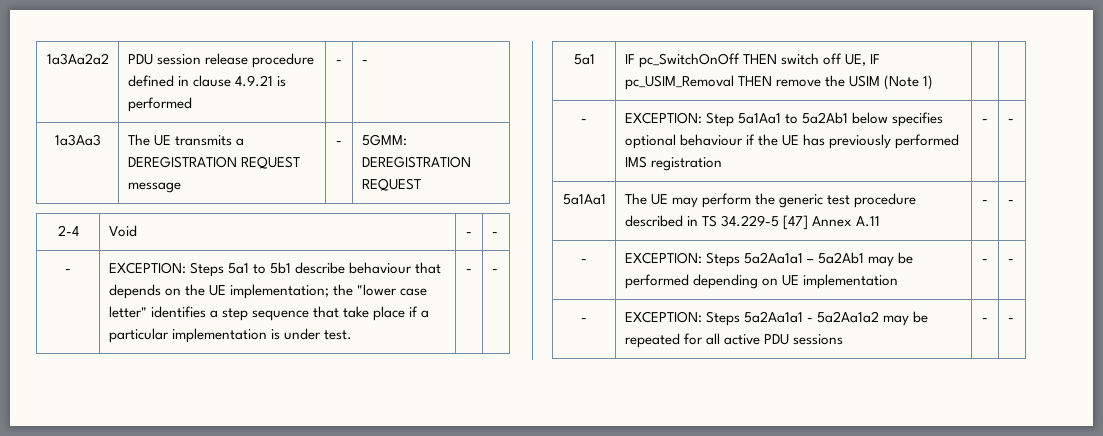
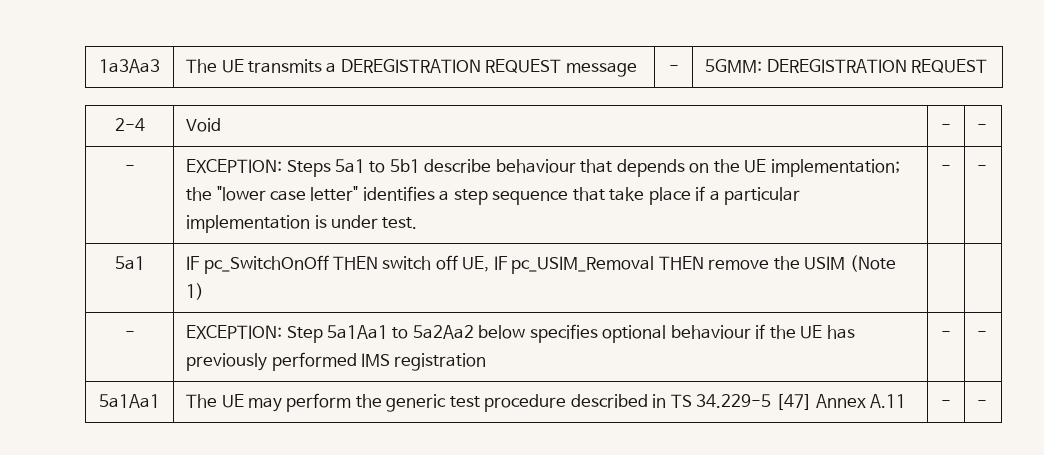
[46,53,109,65] [127,53,315,68] [127,75,287,87] [127,97,192,112] [336,60,342,64] [361,60,368,64] 1a3Aa2a2 | PDU session release procedure defined in clause 4.9.21 is performed | - | - // -> (99, 66) none
[802,112,849,124] 5a2Ab1 -> [412,325,474,339] 5a2Aa2
[581,259,587,263] [624,252,914,267] [624,274,899,289] [982,259,988,263] [1007,259,1014,263] [581,318,587,322] [624,311,929,326] [624,333,844,348] [982,318,988,322] [1007,318,1014,322] // - | EXCEPTION: Steps 5a2Aa1a1 – 5a2Ab1 may be performed depending on UE implementation | - | - // - | EXCEPTION: Steps 5a2Aa1a1 - 5a2Aa1a2 may be repeated for all active PDU sessions | - | - -> (988, 403) none

